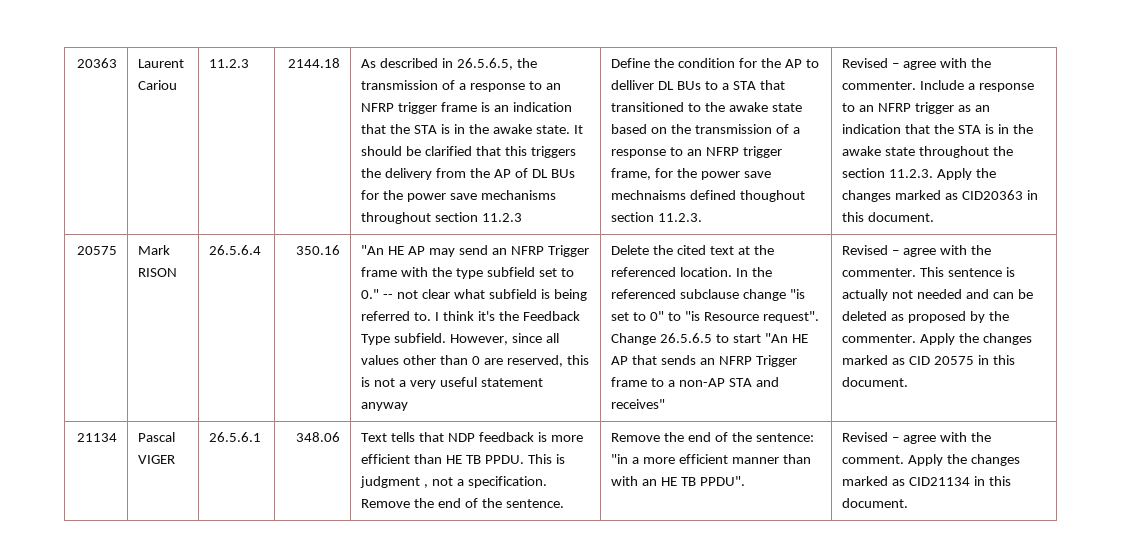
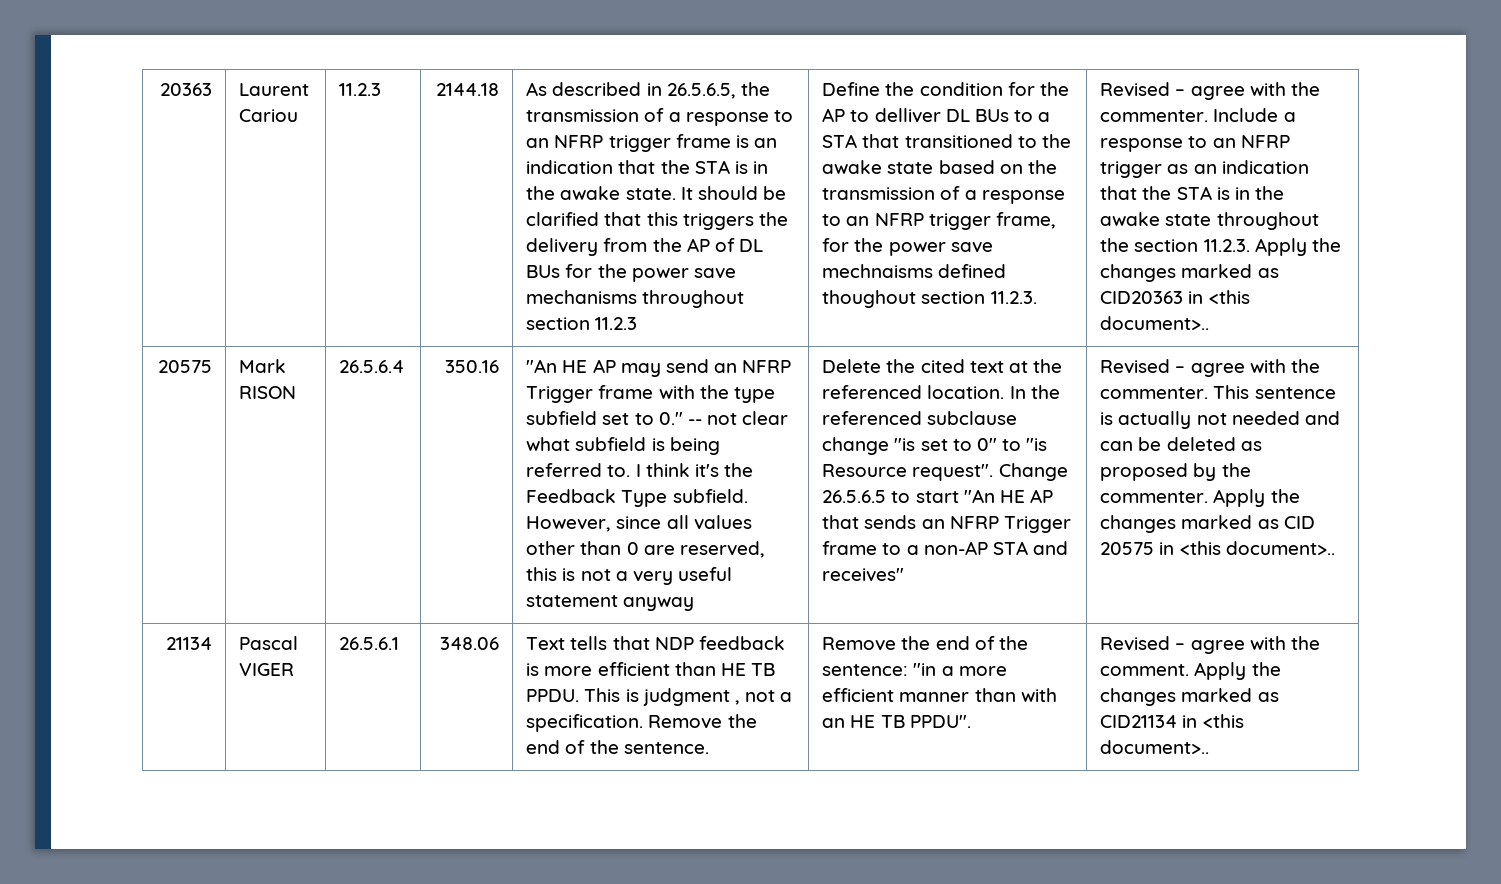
[842,212,935,222] this document. -> [1208,290,1250,304] [1100,316,1210,330] <this document>..
[992,355,1015,365] [842,377,909,387] this document. -> [1179,541,1335,555] <this document>..
[989,476,1012,486] [842,498,909,508] this document. -> [1202,714,1244,728] [1100,740,1210,754] <this document>..

